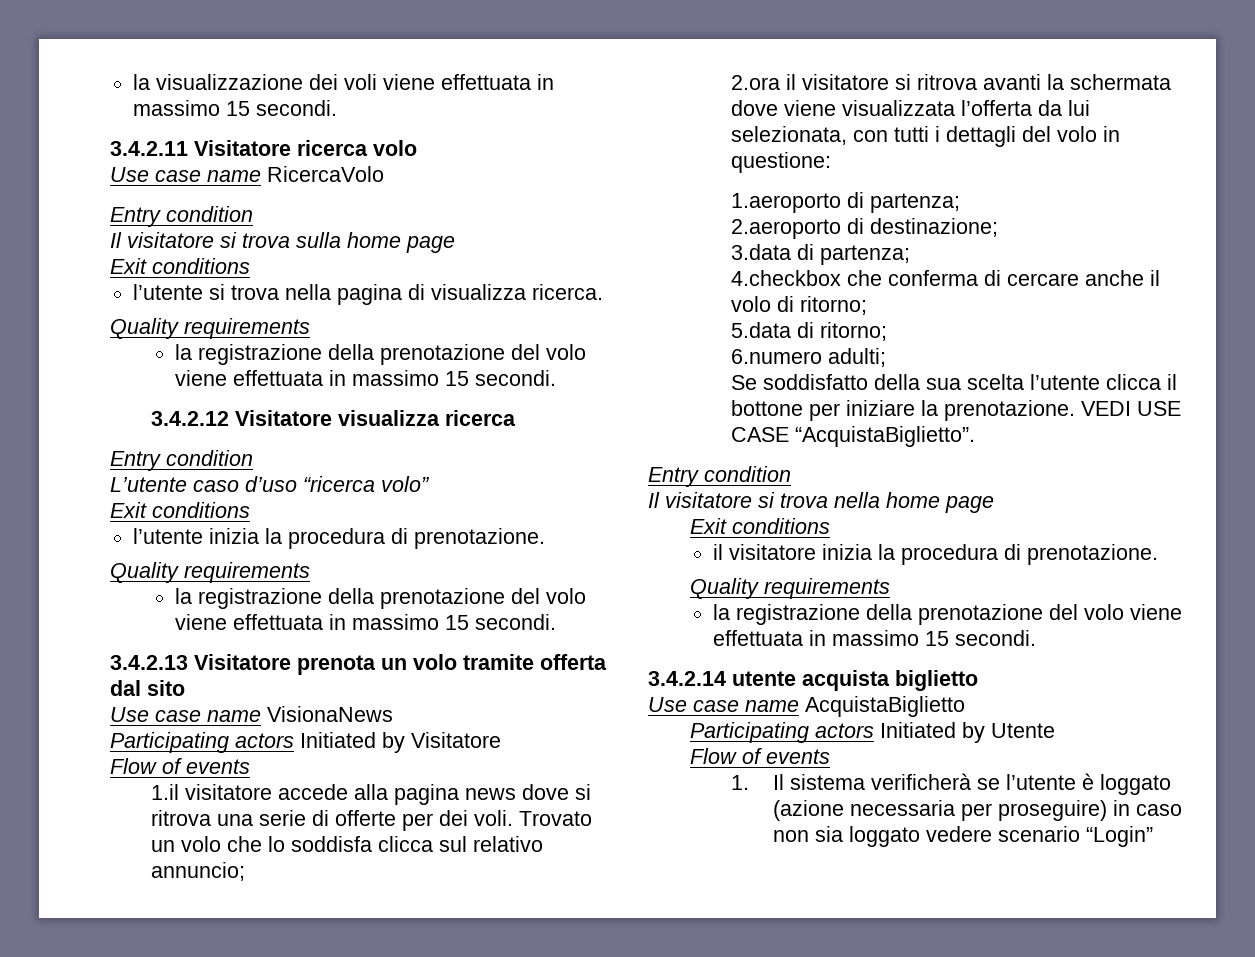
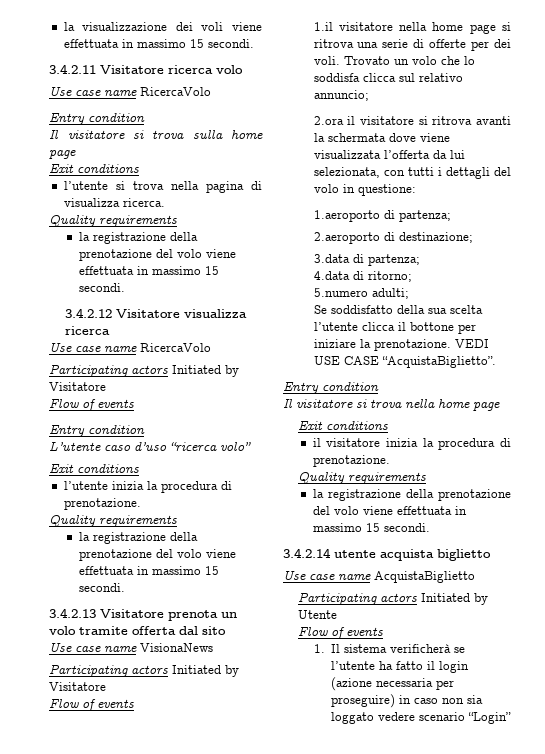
(517, 418) none -> [49,342,212,352] [49,364,240,377] [49,382,107,391] [49,399,135,411] // Use case name RicercaVolo // Participating actors Initiated by Visitatore // Flow of events
[278,784,570,805] accede alla pagina news dove -> [399,22,496,34] nella home page
[731,270,1161,286] [731,296,868,315] [731,322,888,341] [731,349,823,364] 4.checkbox che conferma di cercare anche il volo di ritorno; // 5.data di ritorno; // 6.numero -> [313,271,412,282] [313,288,368,297] 4.data di ritorno; // 5.numero
[1082,773,1172,795] è loggato -> [379,661,470,673] ha fatto il login

